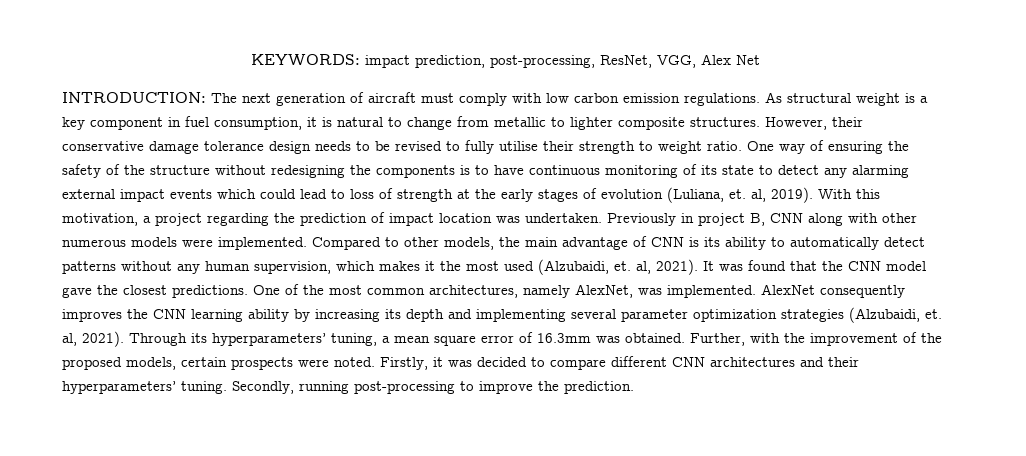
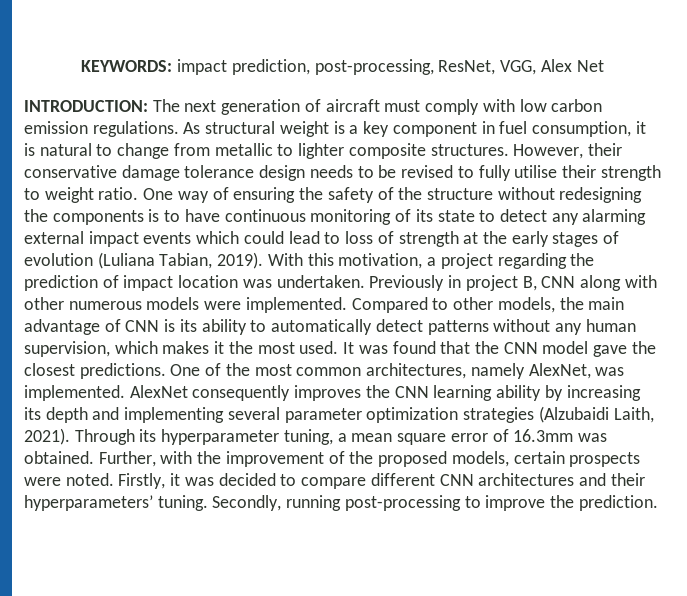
[667,187,766,203] (Luliana, et. al, -> [97,252,213,269] (Luliana Tabian,
[504,259,698,275] used (Alzubaidi, et. al, 2021). -> [299,341,339,354] used.
[849,307,942,323] [62,333,77,346] (Alzubaidi, et. al, -> [538,406,654,423] (Alzubaidi Laith,
[212,333,326,346] hyperparameters’ -> [161,429,280,445] hyperparameter

